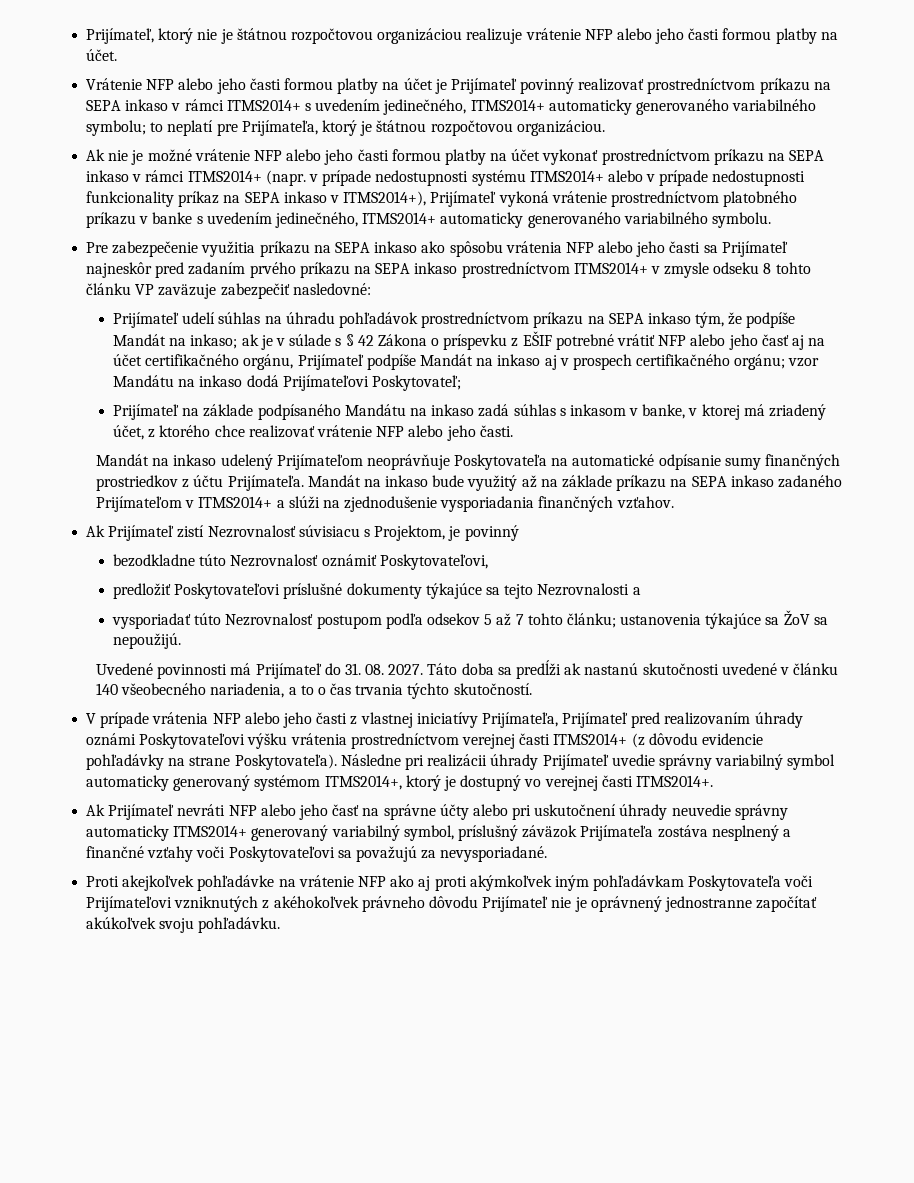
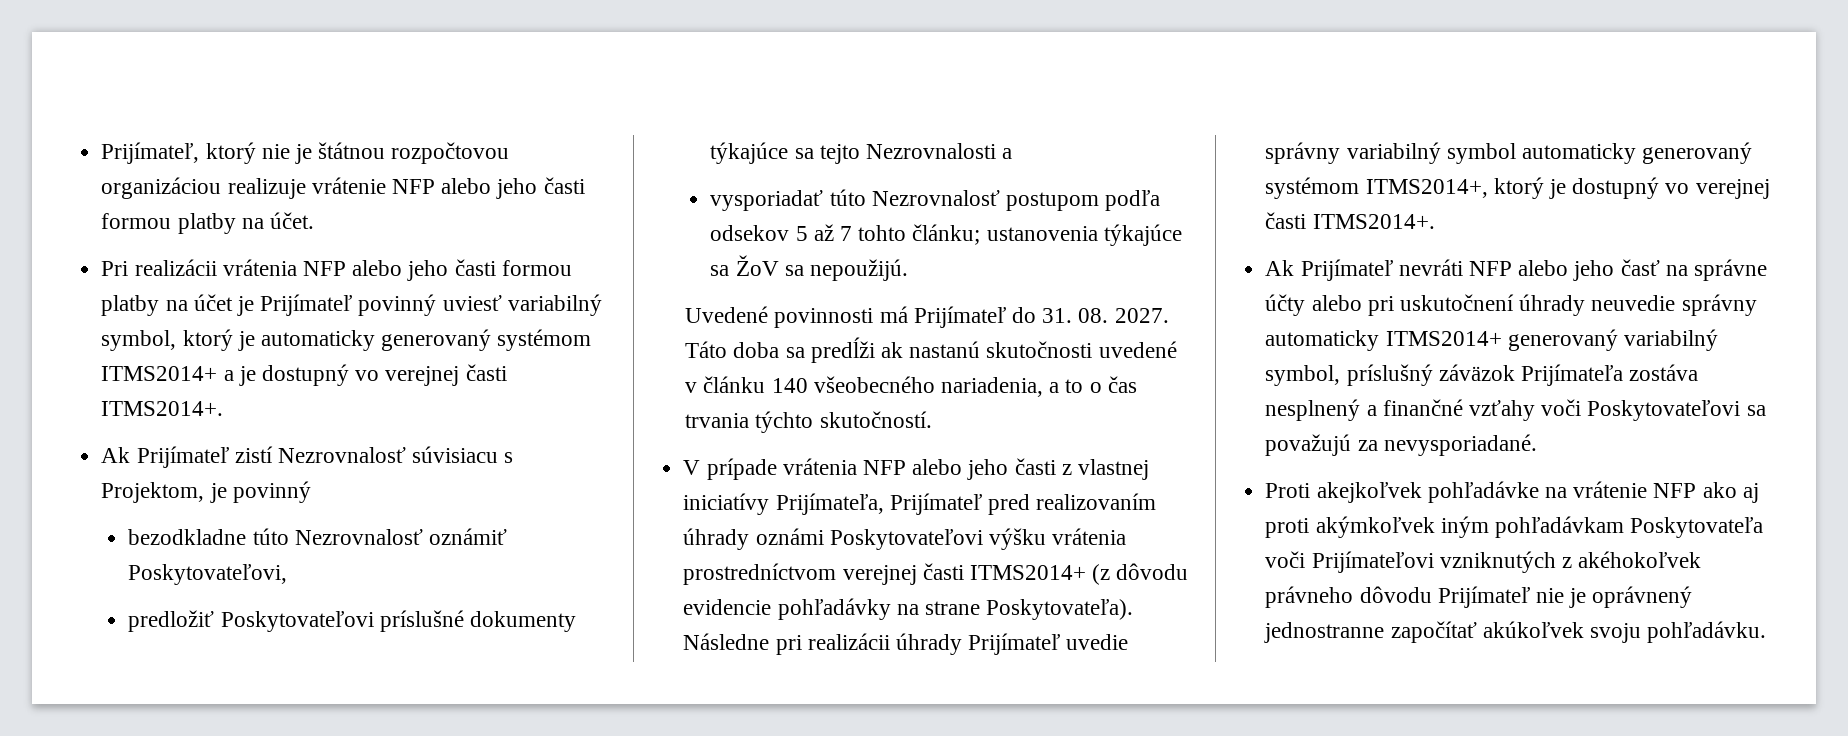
[86,78,143,90] Vrátenie -> [101,259,297,276] Pri realizácii vrátenia
[578,78,831,94] [86,99,817,115] [86,120,605,136] [86,149,825,165] [86,170,806,186] [86,191,798,207] [86,212,771,228] [86,241,788,257] [86,262,811,278] [86,283,371,299] [113,312,796,328] [113,331,826,350] [113,354,820,370] [113,375,461,391] [113,404,827,420] [113,425,513,441] [96,454,841,470] [96,475,842,491] [96,496,674,512] realizovať prostredníctvom príkazu na SEPA inkaso v rámci ITMS2014+ s uvedením jedinečného, ITMS2014+ automaticky generovaného variabilného symbolu; to neplatí pre Prijímateľa, ktorý je štátnou rozpočtovou organizáciou. // Ak nie je možné vrátenie NFP alebo jeho časti formou platby na účet vykonať prostredníctvom príkazu na SEPA inkaso v rámci ITMS2014+ (napr. v prípade nedostupnosti systému ITMS2014+ alebo v prípade nedostupnosti funkcionality príkaz na SEPA inkaso v ITMS2014+), Prijímateľ vykoná vrátenie prostredníctvom platobného príkazu v banke s uvedením jedinečného, ITMS2014+ automaticky generovaného variabilného symbolu. // Pre zabezpečenie využitia príkazu na SEPA inkaso ako spôsobu vrátenia NFP alebo jeho časti sa Prijímateľ najneskôr pred zadaním prvého príkazu na SEPA inkaso prostredníctvom ITMS2014+ v zmysle odseku 8 tohto článku VP zaväzuje zabezpečiť nasledovné: // Prijímateľ udelí súhlas na úhradu pohľadávok prostredníctvom príkazu na SEPA inkaso tým, že podpíše Mandát na inkaso; ak je v súlade s § 42 Zákona o príspevku z EŠIF potrebné vrátiť NFP alebo jeho časť aj na účet certifikačného orgánu, Prijímateľ podpíše Mandát na inkaso aj v prospech certifikačného orgánu; vzor Mandátu na inkaso dodá Prijímateľovi Poskytovateľ; // Prijímateľ na základe podpísaného Mandátu na inkaso zadá súhlas s inkasom v banke, v ktorej má zriadený účet, z ktorého chce realizovať vrátenie NFP alebo jeho časti. // Mandát na inkaso udelený Prijímateľom neoprávňuje Poskytovateľa na automatické odpísanie sumy finančných prostriedkov z účtu Prijímateľa. Mandát na inkaso bude využitý až na základe príkazu na SEPA inkaso zadaného Prijímateľom v ITMS2014+ a slúži na zjednodušenie vysporiadania finančných vzťahov. -> [442,294,602,316] [101,329,592,351] [101,364,507,386] [101,401,224,416] uviesť variabilný symbol, ktorý je automaticky generovaný systémom ITMS2014+ a je dostupný vo verejnej časti ITMS2014+.

